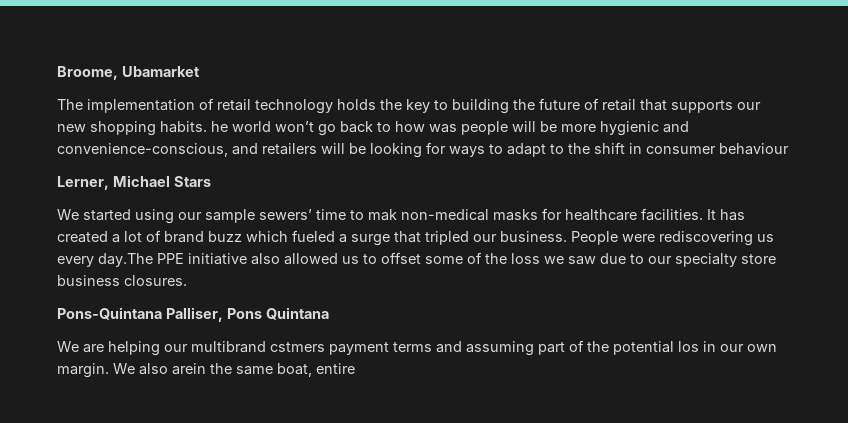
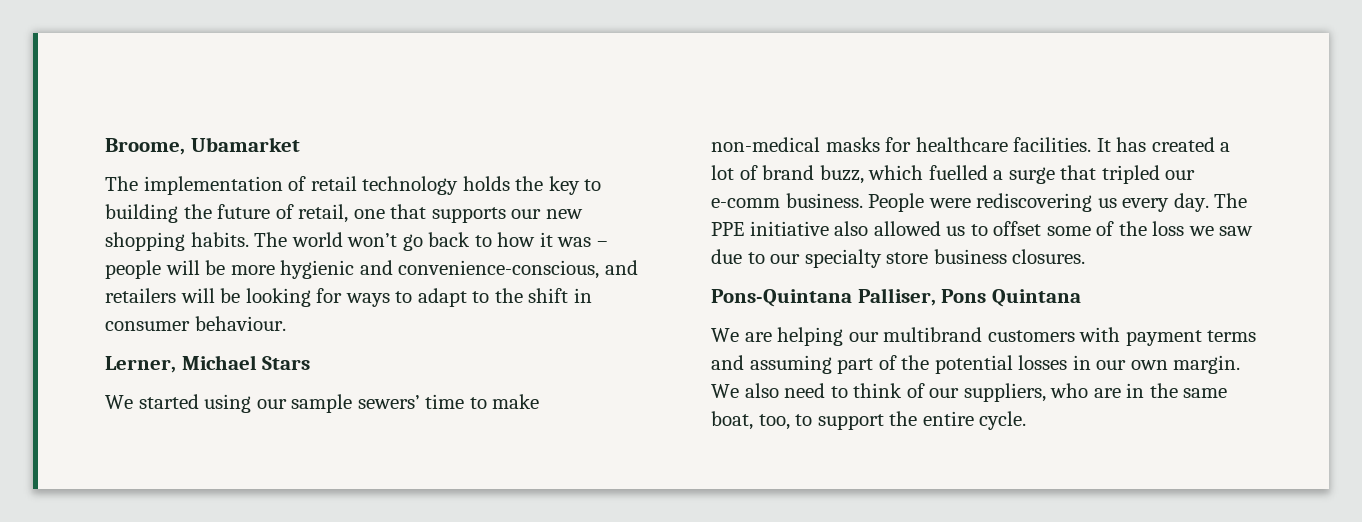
[602,99,636,111] retail -> [298,204,385,223] retail, one
[211,121,228,132] he -> [254,232,288,247] The
[429,124,457,133] was -> [539,232,608,247] it was –
[719,143,789,155] behaviour -> [194,316,286,331] behaviour.
[368,209,397,221] mak -> [492,394,540,409] make
[208,230,335,242] buzz which fueled -> [819,165,988,184] buzz, which fuelled
(497, 238) none -> [711,198,780,208] e-comm
[98,253,153,267] day.The -> [1173,193,1248,212] day. The
[270,342,325,352] cstmers -> [987,327,1121,342] customers with
[678,341,699,352] los -> [1018,355,1068,370] losses
[172,363,355,377] arein the same boat, entire -> [784,383,1228,402] [711,411,1027,430] need to think of our suppliers, who are in the same boat, too, to support the entire cycle.

